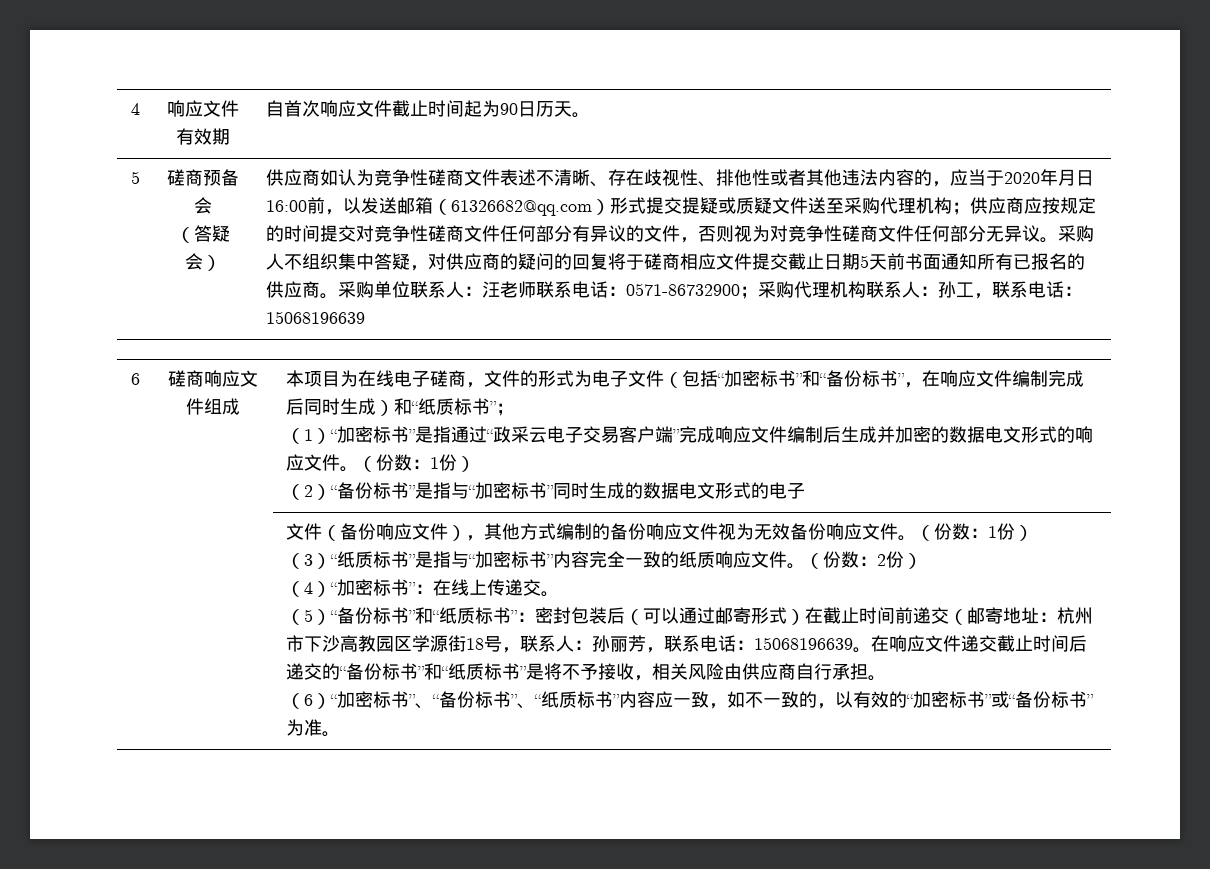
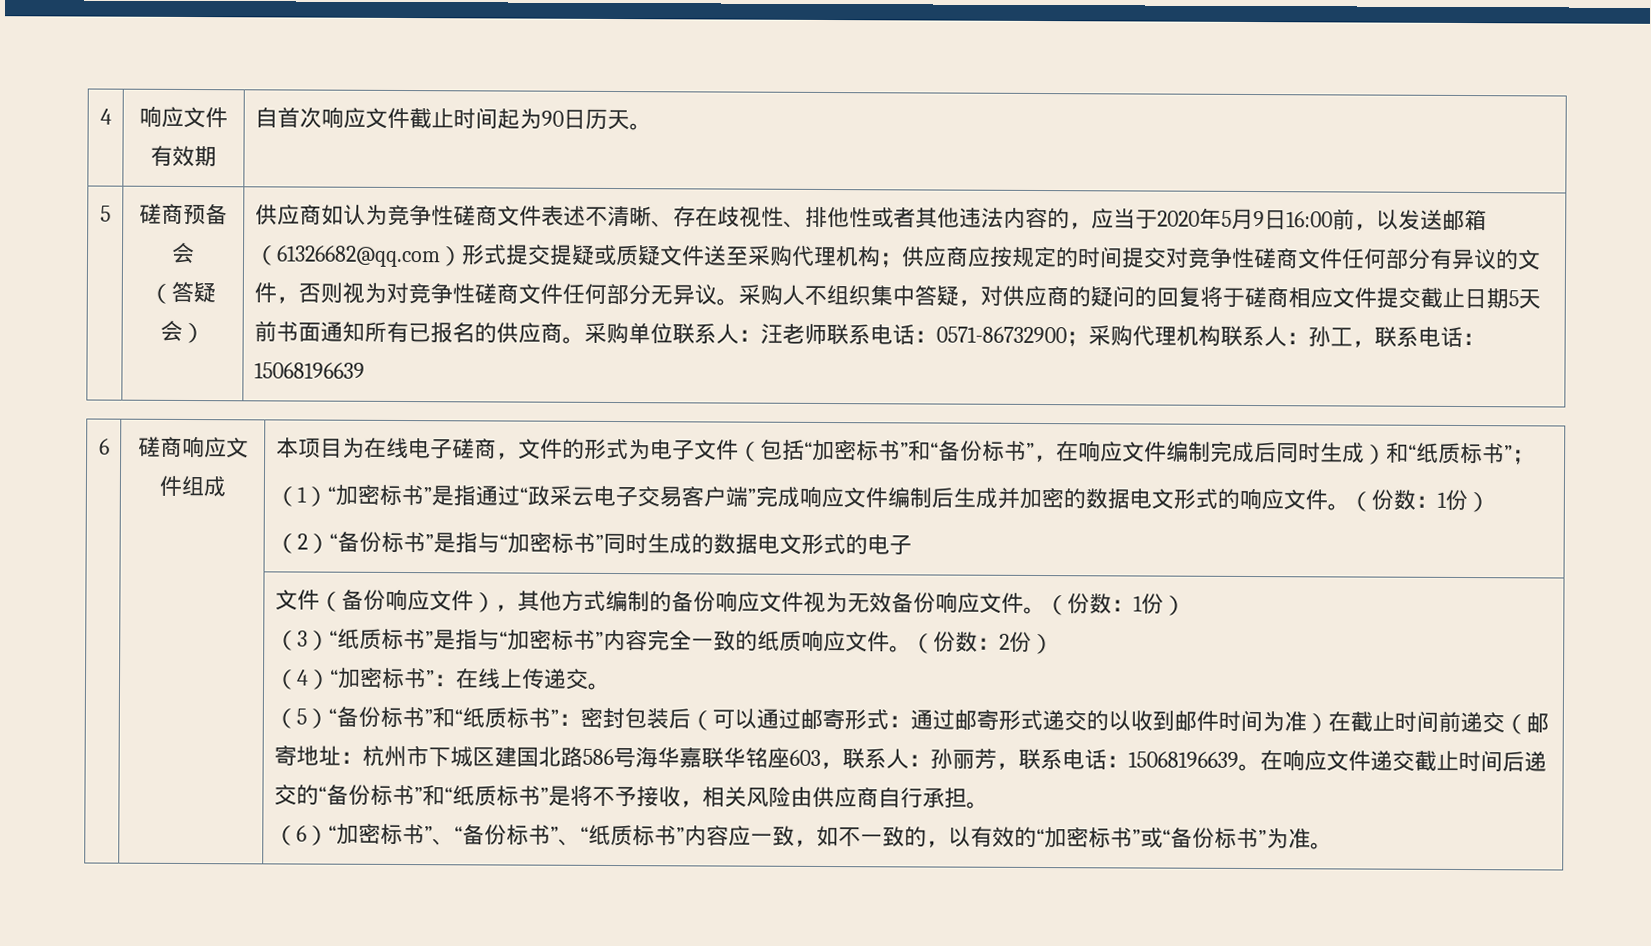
[1057,169,1076,186] 月 -> [1220,208,1265,231] 5月9
(787, 615) none -> [887,709,1307,733] ：通过邮寄形式递交的以收到邮件时间为准
[321,635,502,652] 沙高教园区学源街18号 -> [449,746,821,769] 城区建国北路586号海华嘉联华铭座603

